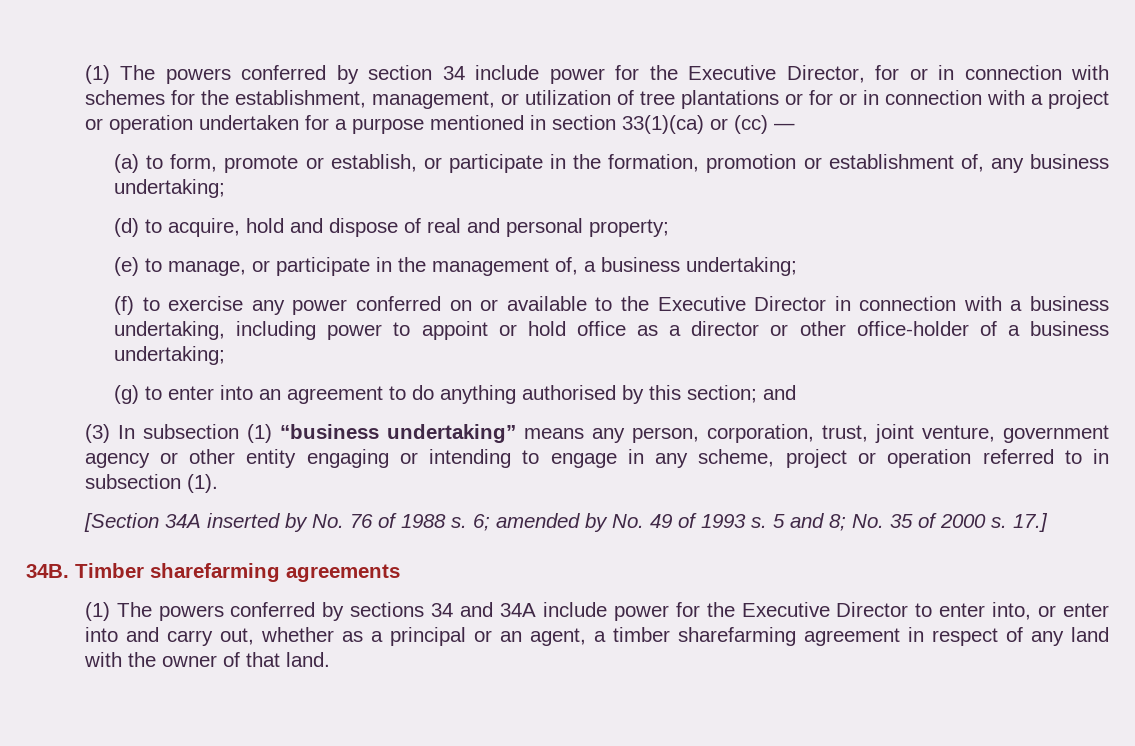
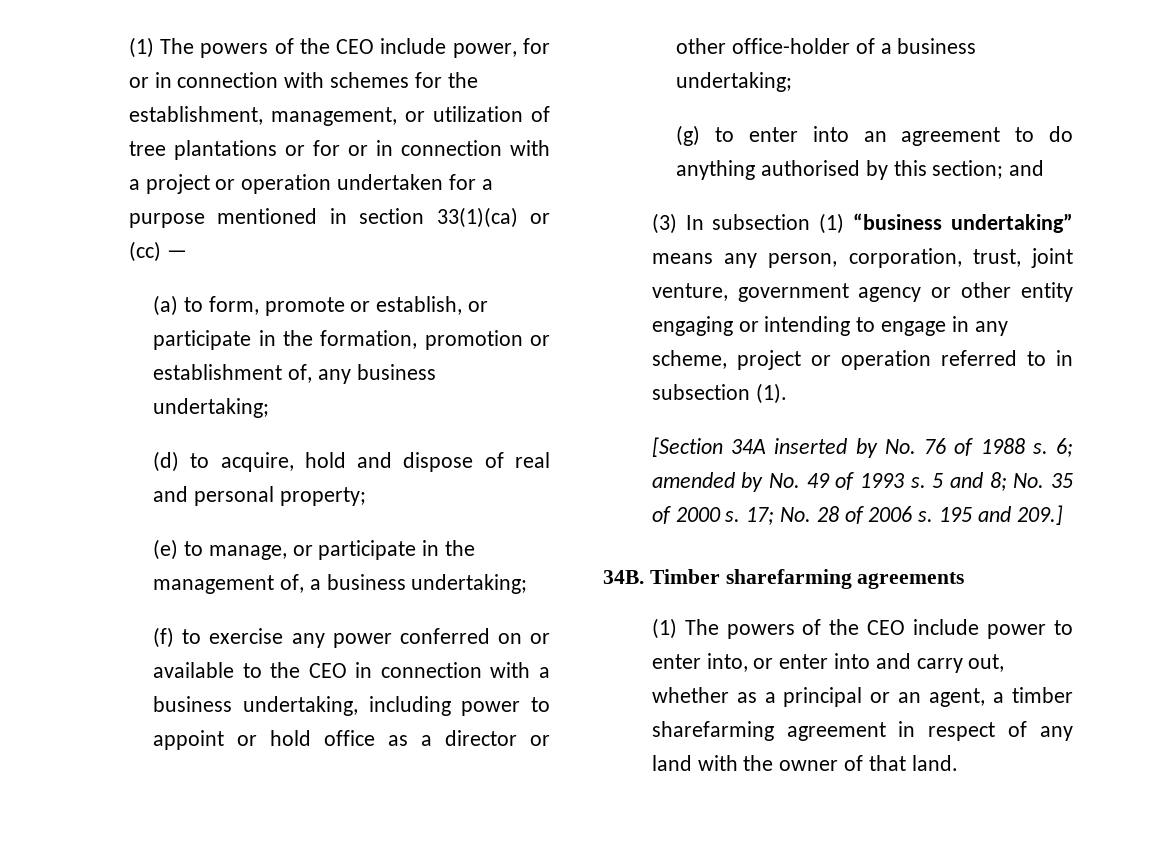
[84,65,865,84] (1) The powers conferred by section 34 include power for the Executive Director, -> [128,37,517,58] (1) The powers of the CEO include power,
[657,296,827,311] Executive Director -> [308,663,347,678] CEO
[1012,513,1048,532] 17.] -> [746,505,1063,525] 17; No. 28 of 2006 s. 195 and 209.]
[230,602,909,621] conferred by sections 34 and 34A include power for the Executive Director -> [802,619,1047,639] of the CEO include power

